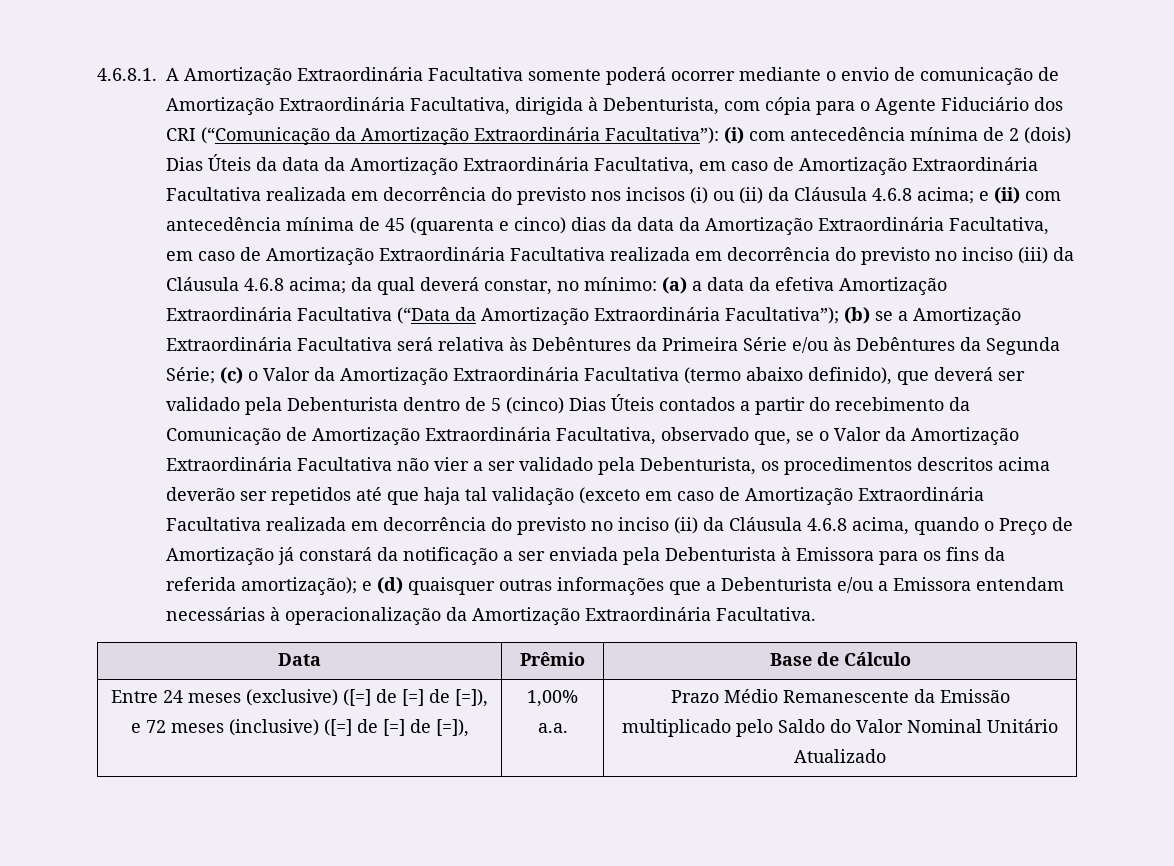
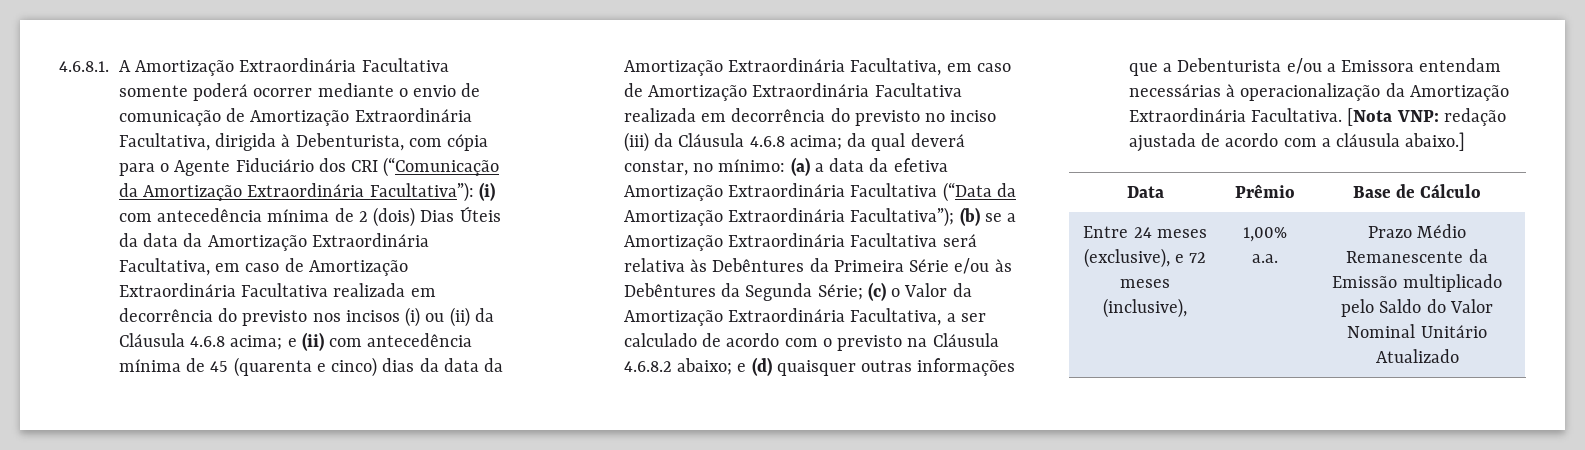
[584,367,1025,385] [166,394,970,415] [166,427,1019,445] [166,457,1050,475] [166,487,984,505] [166,517,1073,535] [166,547,1005,565] [166,577,357,595] Facultativa (termo abaixo definido), que deverá ser validado pela Debenturista dentro de 5 (cinco) Dias Úteis contados a partir do recebimento da Comunicação de Amortização Extraordinária Facultativa, observado que, se o Valor da Amortização Extraordinária Facultativa não vier a ser validado pela Debenturista, os procedimentos descritos acima deverão ser repetidos até que haja tal validação (exceto em caso de Amortização Extraordinária Facultativa realizada em decorrência do previsto no inciso (ii) da Cláusula 4.6.8 acima, quando o Preço de Amortização já constará da notificação a ser enviada pela Debenturista à Emissora para os fins da referida amortização); -> [850,308,986,326] [623,333,999,351] [623,358,733,375] Facultativa, a ser calculado de acordo com o previsto na Cláusula 4.6.8.2 abaixo;
(816, 614) none -> [1347,108,1506,126] [1128,132,1466,152] [Nota VNP: redação ajustada de acordo com a cláusula abaixo.]
[246,689,488,707] [130,719,469,737] (exclusive) ([=] de [=] de [=]), e 72 meses (inclusive) ([=] de [=] de [=]), -> [1083,248,1207,268] [1120,279,1170,288] [1103,298,1187,318] (exclusive), e 72 meses (inclusive),

